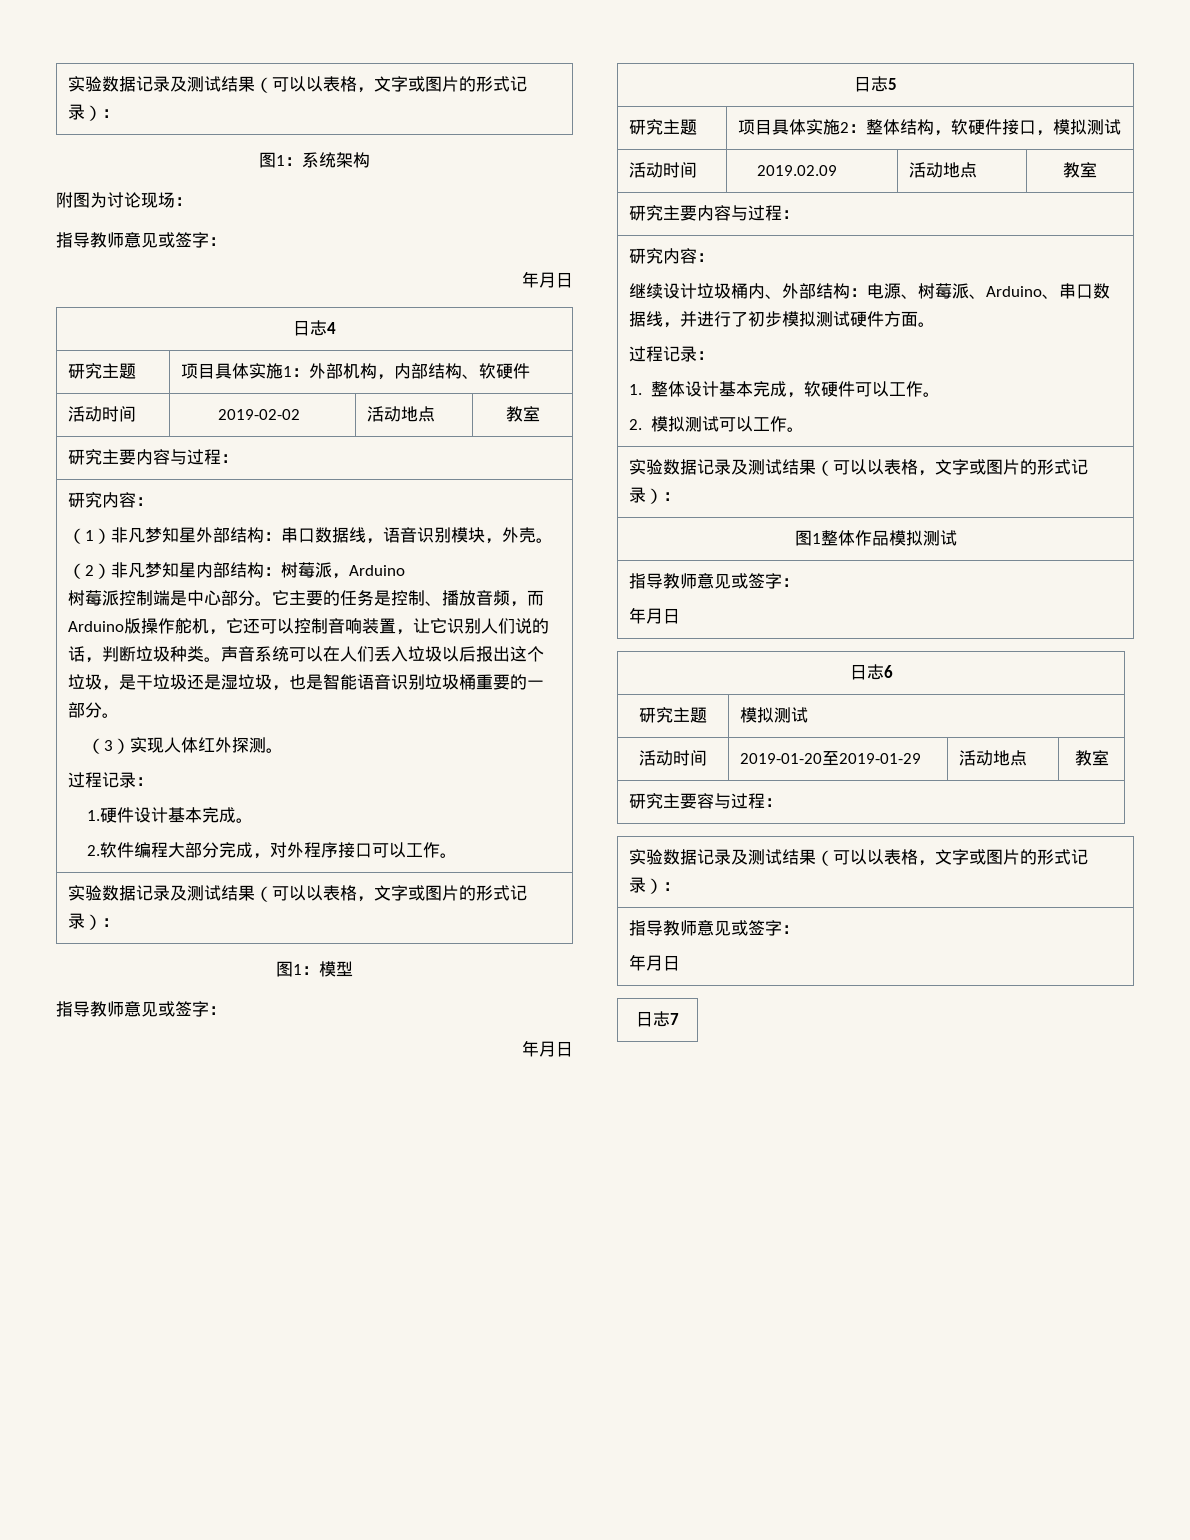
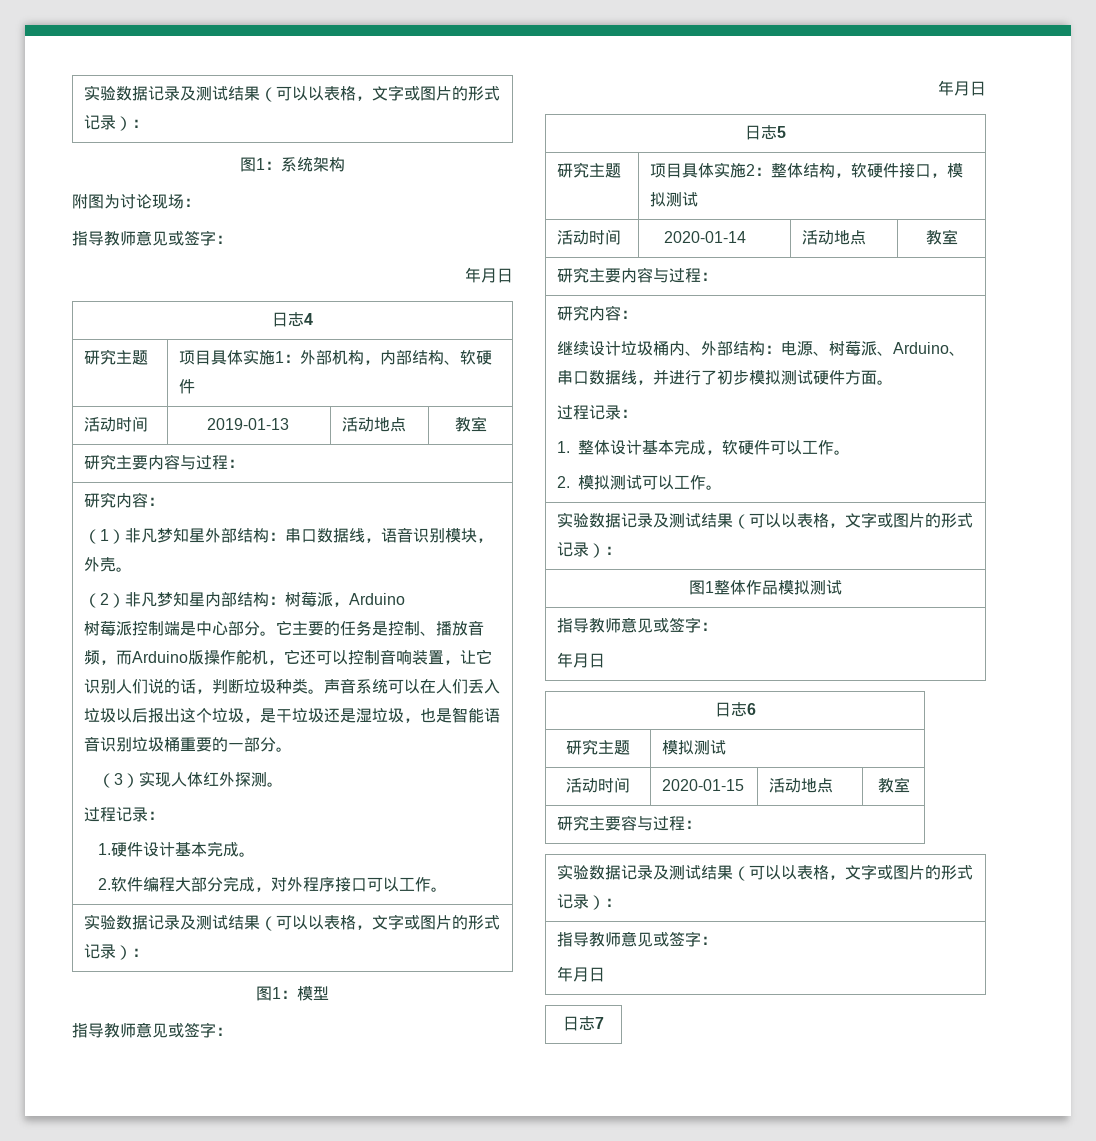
[218,409,301,420] 2019-02-02 -> [206,418,289,430] 2019-01-13
[756,165,837,176] 2019.02.09 -> [663,231,746,243] 2020-01-14
[740,751,922,766] 2019-01-20至2019-01-29 -> [661,779,744,791] 2020-01-15

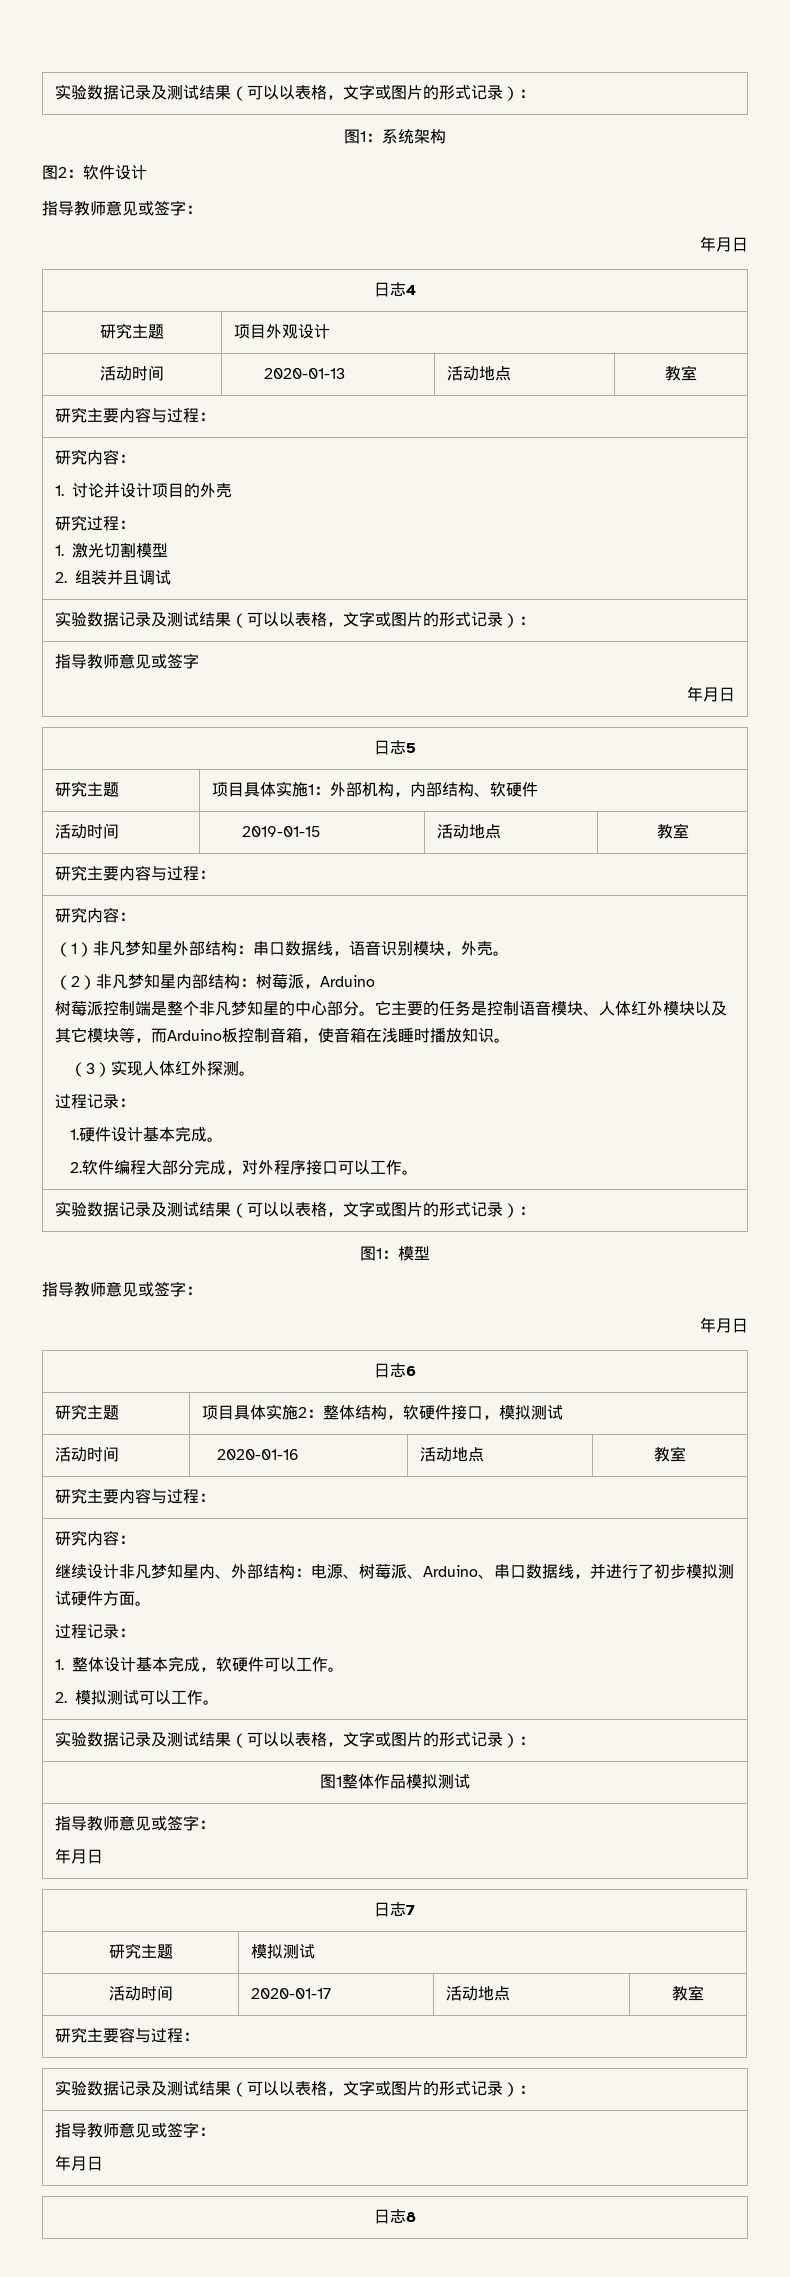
[72,194,200,209] 附图为讨论现场： -> [42,164,147,180] 图2：软件设计
(313, 319) none -> [100,323,164,339] [233,324,330,339] [100,365,164,381] [263,368,345,379] [446,366,511,381] [665,365,697,381] [54,407,215,423] [54,449,135,465] [54,482,232,498] [54,515,135,531] [54,542,168,558] [54,569,171,585] [54,611,535,628] [54,653,199,669] [687,686,736,702] [374,740,416,755] // 研究主题 | 项目外观设计 // 活动时间 | 2020-01-13 | 活动地点 | 教室 // 研究主要内容与过程： // 研究内容： // 1.讨论并设计项目的外壳 // 研究过程： // 1.激光切割模型 // 2.组装并且调试 // 实验数据记录及测试结果（可以以表格，文字或图片的形式记录）： // 指导教师意见或签字 // 年月日 // 日志5
[206,418,289,430] 2019-01-13 -> [241,826,320,837] 2019-01-15
(196, 628) none -> [166,1001,295,1016] 整个非凡梦知星的
[419,620,484,636] [83,649,492,665] [83,678,500,694] [83,707,500,723] [83,736,276,752] 、播放音频，而Arduino版操作舵机，它还可以控制音响装置，让它识别人们说的话，判断垃圾种类。声音系统可以在人们丢入垃圾以后报出这个垃圾，是干垃圾还是湿垃圾，也是智能语音识别垃圾桶重要的一部分 -> [518,1000,727,1016] [54,1027,494,1043] 语音模块、人体红外模块以及其它模块等，而Arduino板控制音箱，使音箱在浅睡时播放知识
[777,126,786,138] 5 -> [406,1366,416,1376] 6
[663,231,746,243] 2020-01-14 -> [216,1449,299,1460] 2020-01-16
[620,341,669,356] 垃圾桶 -> [118,1564,199,1579] 非凡梦知星
[746,703,756,715] 6 -> [406,1905,415,1915] 7
[661,779,744,791] 2020-01-15 -> [250,1988,331,1999] 2020-01-17
[595,1017,604,1029] 7 -> [406,2212,416,2222] 8

